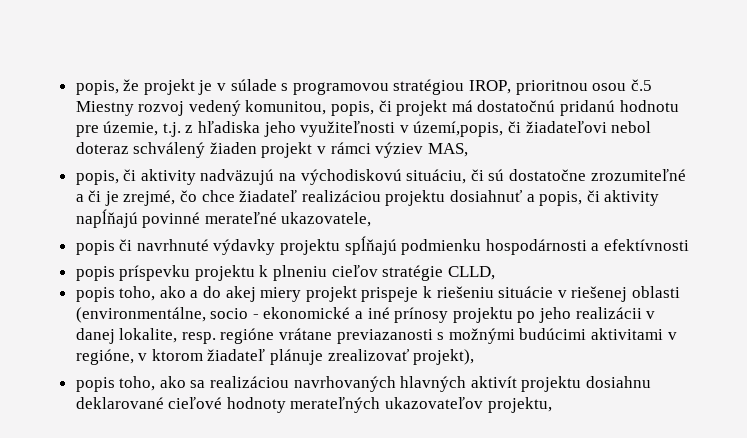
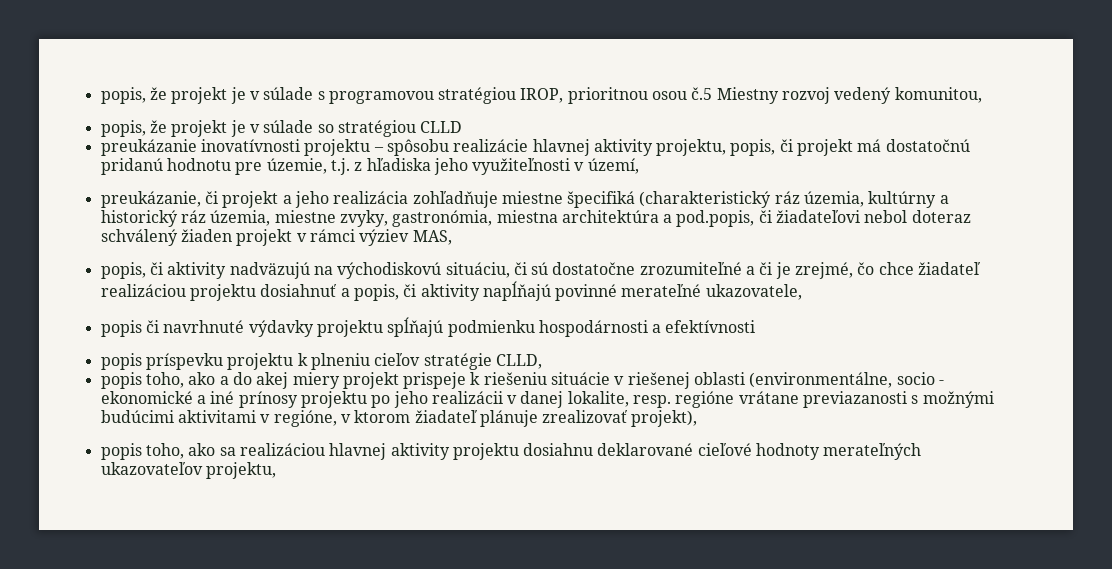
(327, 107) none -> [100,120,463,137] [100,139,727,156] // popis, že projekt je v súlade so stratégiou CLLD // preukázanie inovatívnosti projektu – spôsobu realizácie hlavnej aktivity projektu,
[413,121,504,137] území,popis, -> [587,158,639,174] [100,191,949,208] [100,210,755,227] území, // preukázanie, či projekt a jeho realizácia zohľadňuje miestne špecifiká (charakteristický ráz územia, kultúrny a historický ráz územia, miestne zvyky, gastronómia, miestna architektúra a pod.popis,
[293,376,517,392] navrhovaných hlavných aktivít -> [329,443,450,460] hlavnej aktivity

